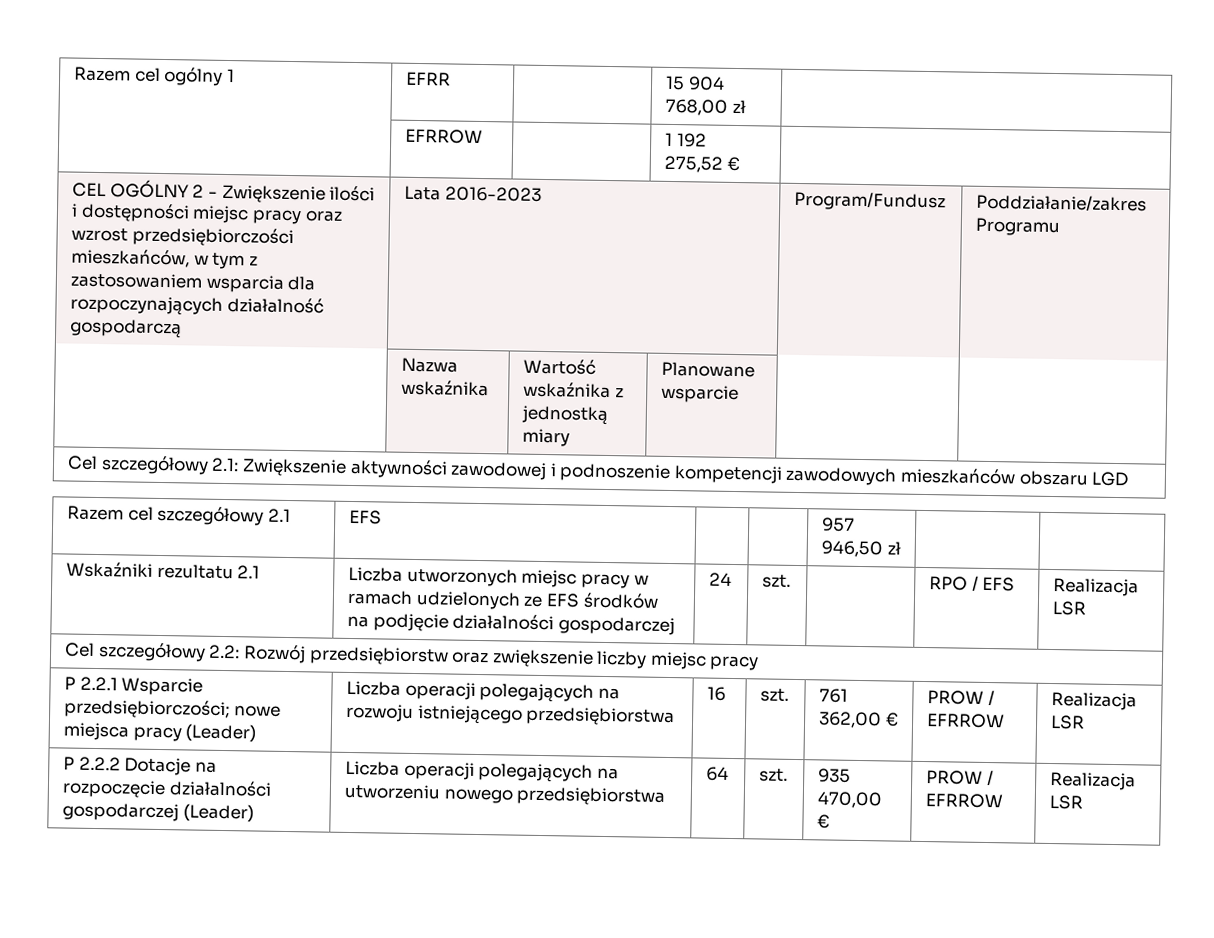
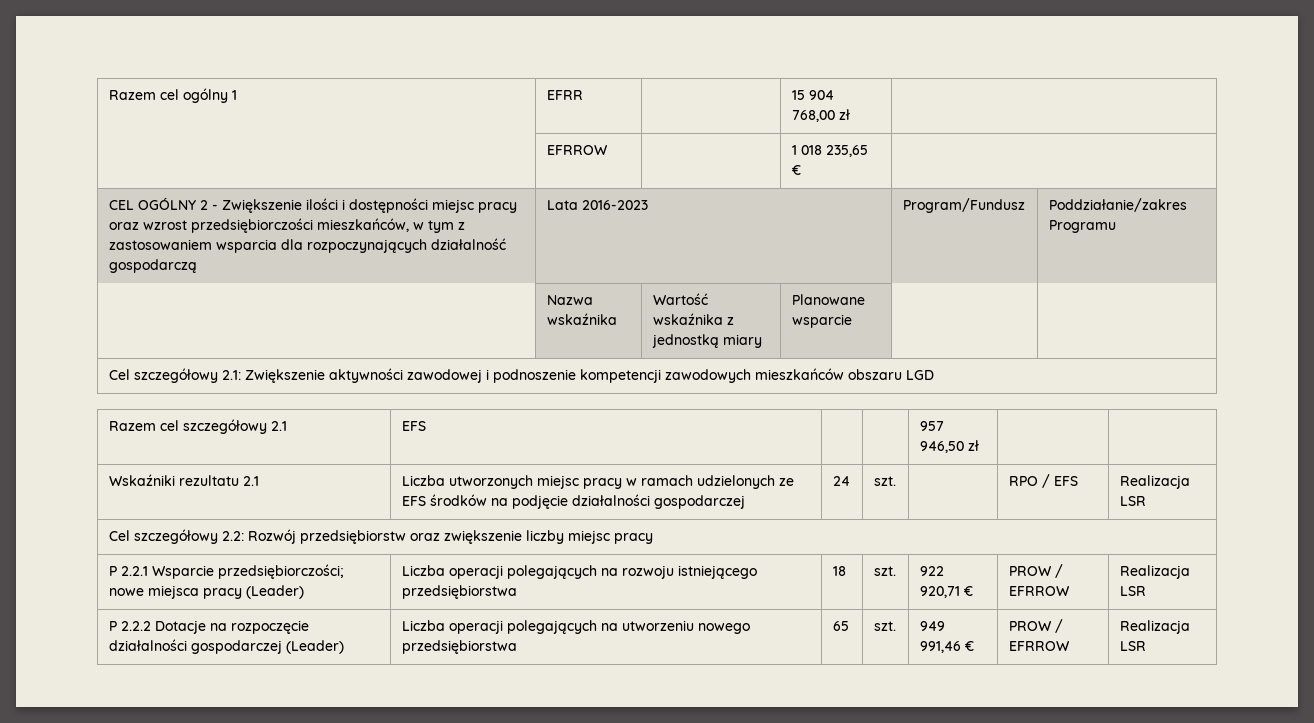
[676,133,707,148] [664,155,724,173] 192 275,52 -> [800,145,868,157] 018 235,65
[707,686,727,701] [760,688,790,702] [819,688,849,703] [818,711,883,729] 16 | szt. | 761 362,00 -> [832,566,846,576] [873,566,896,576] [919,566,944,576] [919,586,960,598] 18 | szt. | 922 920,71
[706,766,730,781] [759,768,789,782] [818,768,852,783] [817,791,883,809] 64 | szt. | 935 470,00 -> [832,621,849,631] [873,621,896,631] [919,621,945,631] [919,641,961,653] 65 | szt. | 949 991,46

